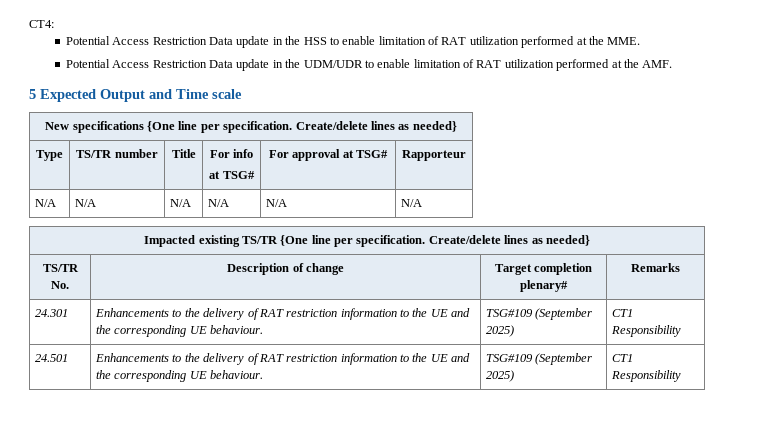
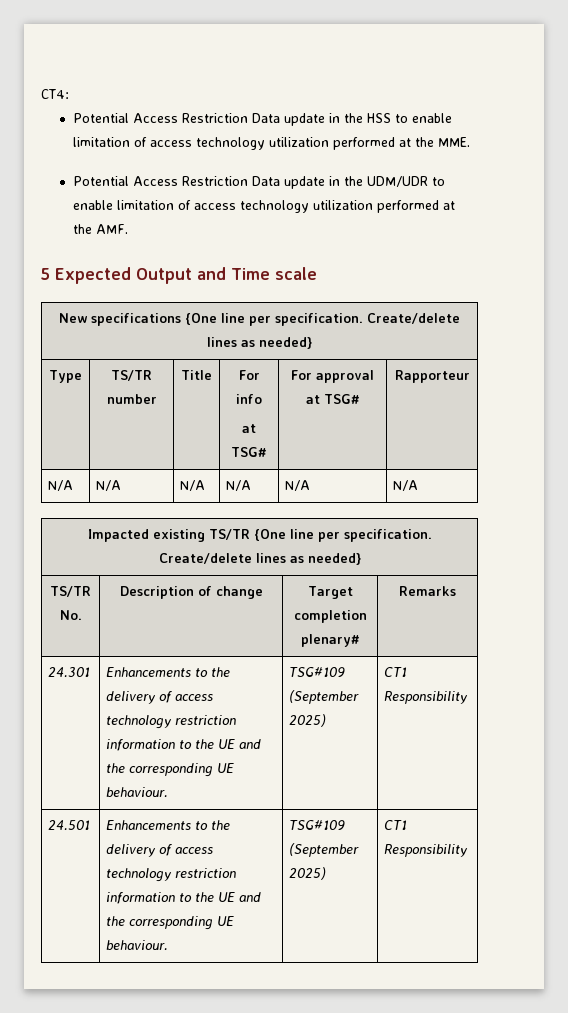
[441,37,467,45] RAT -> [150,137,266,150] access technology
[476,60,502,68] RAT -> [194,200,310,213] access technology
[258,309,284,317] RAT -> [174,694,213,701] [105,715,172,729] access technology
[258,354,284,362] RAT -> [174,847,213,854] [105,868,172,882] access technology

